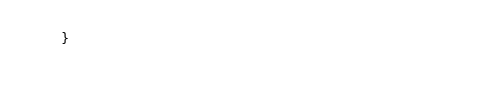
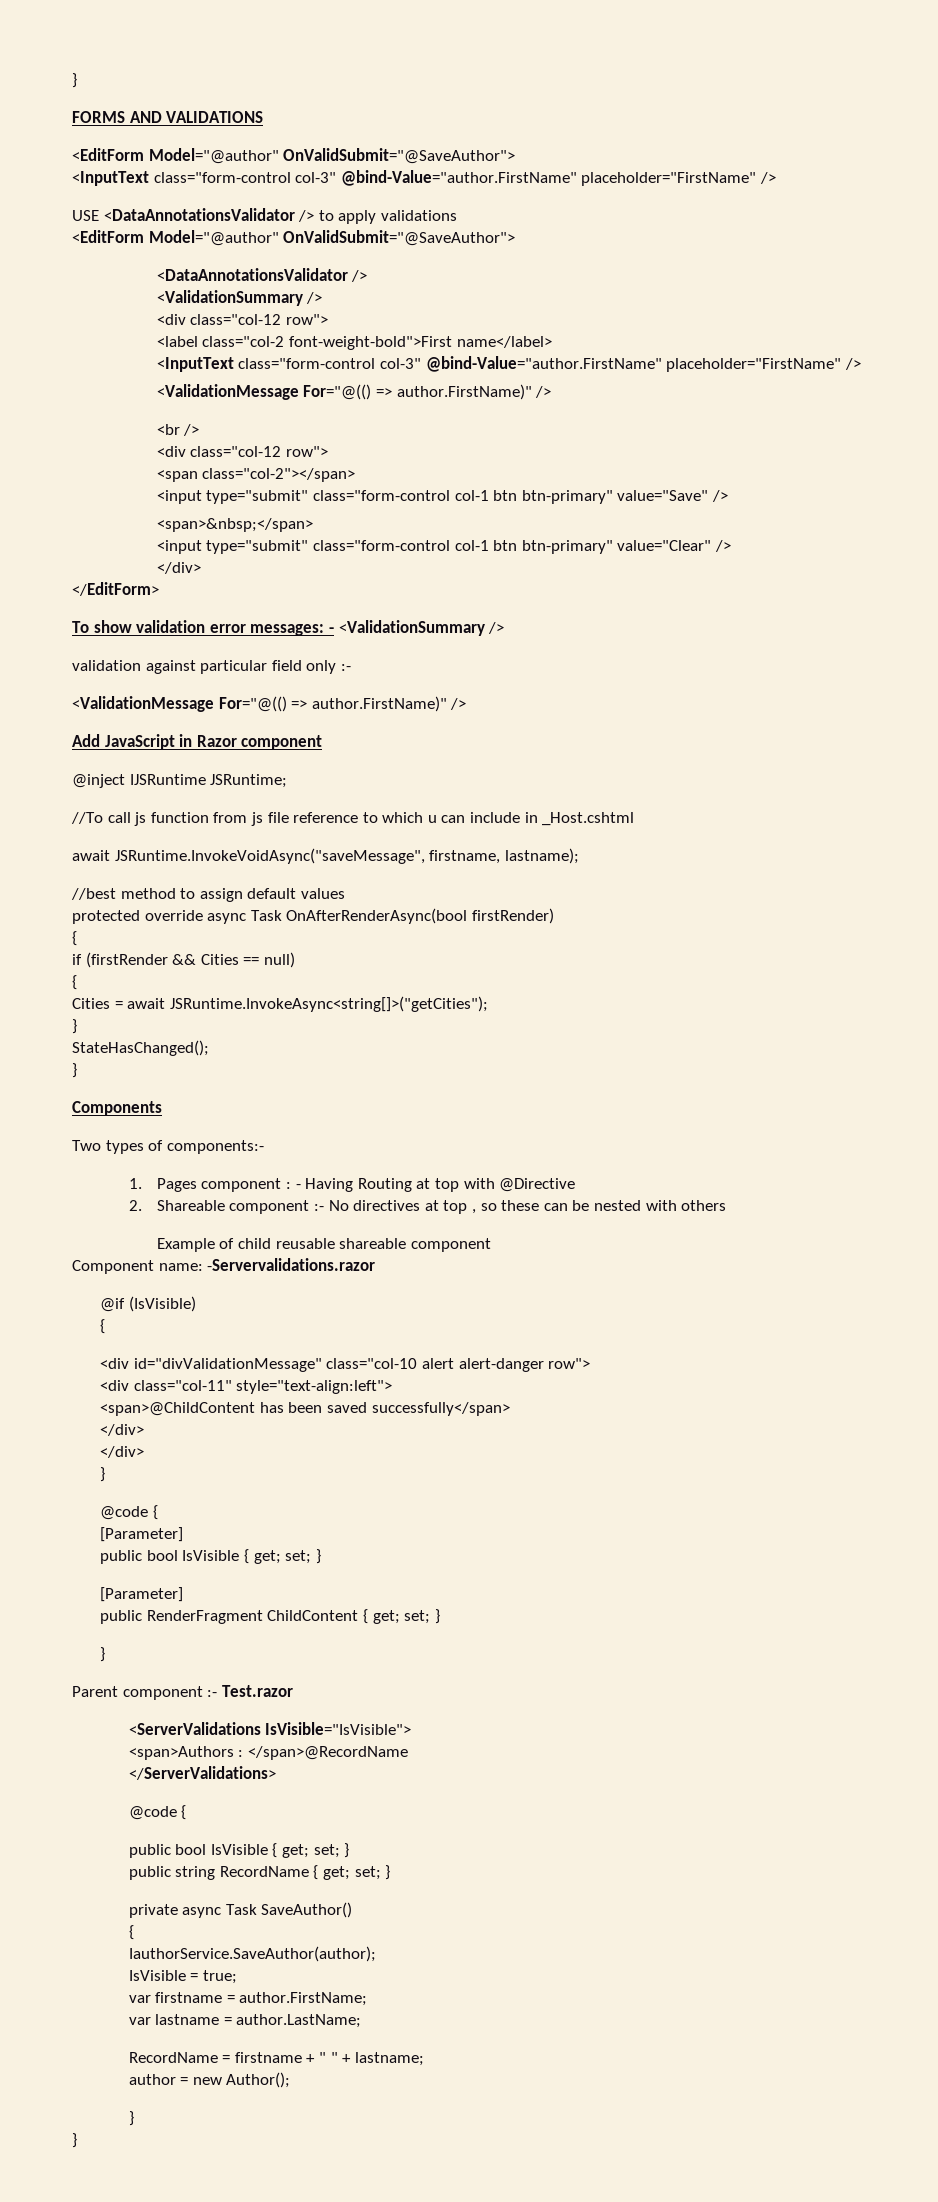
[61,32,69,44] } -> [72,73,77,88] [72,111,264,123] [72,148,516,164] [72,170,776,186] [72,208,457,224] [72,230,516,246] [156,268,368,282] [156,290,323,306] [156,314,329,325] [156,336,552,350] [156,356,861,372] [156,384,552,400] [156,424,200,436] [156,446,329,457] [156,468,356,482] [156,490,729,504] [156,518,313,532] [156,540,732,554] [156,562,201,574] [72,582,159,596] [72,620,505,636] [72,660,351,674] [72,696,467,712] [72,734,323,750] [72,774,288,788] [71,812,635,826] [72,848,579,864] [71,888,345,902] [72,908,554,924] [72,931,77,946] [72,952,295,968] [72,975,77,990] [72,996,488,1012] [72,1019,77,1034] [72,1040,209,1056] [72,1063,77,1078] [72,1101,162,1116] [72,1140,264,1154] [128,1178,576,1192] [128,1200,727,1214] [156,1238,491,1252] [72,1258,376,1274] [100,1296,196,1312] [100,1319,106,1334] [100,1358,591,1372] [100,1380,393,1394] [100,1402,510,1416] [100,1424,145,1436] [100,1446,145,1458] [100,1467,106,1482] [100,1505,158,1520] [100,1527,184,1542] [100,1549,321,1564] [100,1587,184,1602] [100,1609,440,1624] [100,1647,106,1662] [72,1685,293,1700] [128,1722,412,1735] [128,1746,408,1760] [128,1766,276,1780] [128,1805,187,1820] [128,1843,350,1858] [128,1865,391,1880] [128,1902,353,1918] [128,1925,134,1940] [128,1946,376,1962] [128,1970,237,1984] [128,1992,368,2006] [128,2014,362,2028] [128,2052,424,2066] [128,2072,291,2088] [128,2111,134,2126] [72,2133,77,2148] } // FORMS AND VALIDATIONS // <EditForm Model="@author" OnValidSubmit="@SaveAuthor"> // <InputText class="form-control col-3" @bind-Value="author.FirstName" placeholder="FirstName" /> // USE <DataAnnotationsValidator /> to apply validations // <EditForm Model="@author" OnValidSubmit="@SaveAuthor"> // <DataAnnotationsValidator /> // <ValidationSummary /> // <div class="col-12 row"> // <label class="col-2 font-weight-bold">First name</label> // <InputText class="form-control col-3" @bind-Value="author.FirstName" placeholder="FirstName" /> // <ValidationMessage For="@(() => author.FirstName)" /> // <br /> // <div class="col-12 row"> // <span class="col-2"></span> // <input type="submit" class="form-control col-1 btn btn-primary" value="Save" /> // <span>&nbsp;</span> // <input type="submit" class="form-control col-1 btn btn-primary" value="Clear" /> // </div> // </EditForm> // To show validation error messages: - <ValidationSummary /> // validation against particular field only :- // <ValidationMessage For="@(() => author.FirstName)" /> // Add JavaScript in Razor component // @inject IJSRuntime JSRuntime; // //To call js function from js file reference to which u can include in _Host.cshtml // await JSRuntime.InvokeVoidAsync("saveMessage", firstname, lastname); // //best method to assign default values // protected override async Task OnAfterRenderAsync(bool firstRender) // { // if (firstRender && Cities == null) // { // Cities = await JSRuntime.InvokeAsync<string[]>("getCities"); // } // StateHasChanged(); // } // Components // Two types of components:- // 1. Pages component : - Having Routing at top with @Directive // 2. Shareable component :- No directives at top , so these can be nested with others // Example of child reusable shareable component // Component name: -Servervalidations.razor // @if (IsVisible) // { // <div id="divValidationMessage" class="col-10 alert alert-danger row"> // <div class="col-11" style="text-align:left"> // <span>@ChildContent has been saved successfully</span> // </div> // </div> // } // @code { // [Parameter] // public bool IsVisible { get; set; } // [Parameter] // public RenderFragment ChildContent { get; set; } // } // Parent component :- Test.razor // <ServerValidations IsVisible="IsVisible"> // <span>Authors : </span>@RecordName // </ServerValidations> // @code { // public bool IsVisible { get; set; } // public string RecordName { get; set; } // private async Task SaveAuthor() // { // IauthorService.SaveAuthor(author); // IsVisible = true; // var firstname = author.FirstName; // var lastname = author.LastName; // RecordName = firstname + " " + lastname; // author = new Author(); // } // }

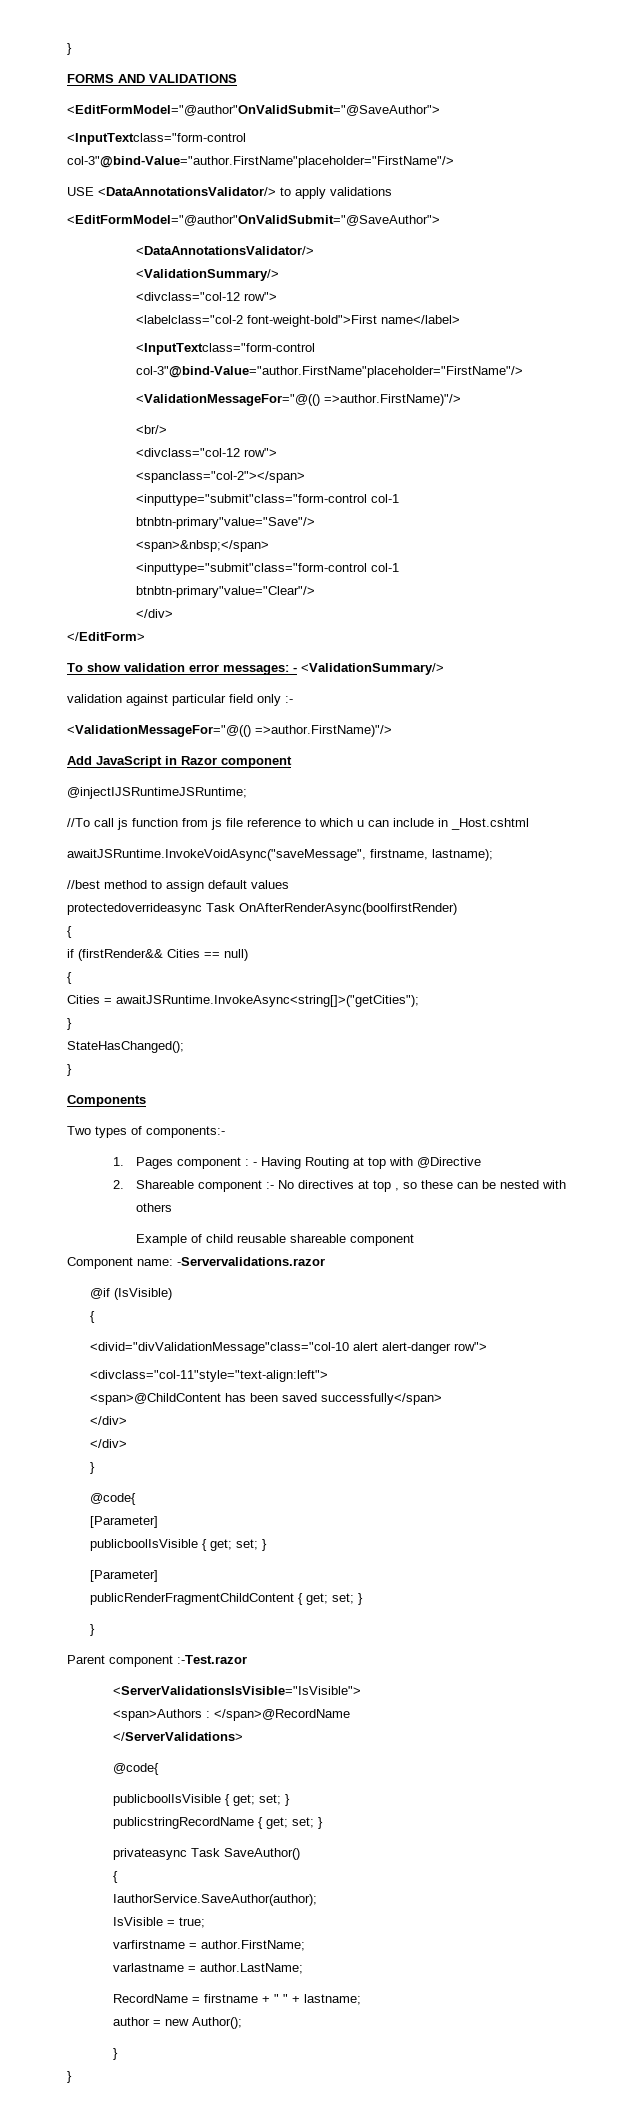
[72,148,516,164] [72,170,776,186] <EditForm Model="@author" OnValidSubmit="@SaveAuthor"> // <InputText class="form-control col-3" @bind-Value="author.FirstName" placeholder="FirstName" /> -> [67,105,440,116] [67,133,246,145] [67,156,454,168] <EditFormModel="@author"OnValidSubmit="@SaveAuthor"> // <InputTextclass="form-control col-3"@bind-Value="author.FirstName"placeholder="FirstName"/>
[103,208,315,222] <DataAnnotationsValidator /> -> [98,187,276,196] <DataAnnotationsValidator/>
[72,230,516,246] [156,268,368,282] [156,290,323,306] [156,314,329,325] [156,336,285,347] <EditForm Model="@author" OnValidSubmit="@SaveAuthor"> // <DataAnnotationsValidator /> // <ValidationSummary /> // <div class="col-12 row"> // <label class="col-2 -> [67,215,440,226] [135,246,314,255] [135,269,279,281] [135,292,277,301] [135,315,243,324] <EditFormModel="@author"OnValidSubmit="@SaveAuthor"> // <DataAnnotationsValidator/> // <ValidationSummary/> // <divclass="col-12 row"> // <labelclass="col-2
[156,356,861,372] [156,384,552,400] [156,424,200,436] [156,446,329,457] [156,468,356,482] [156,490,729,504] [156,518,313,532] [156,540,732,554] <InputText class="form-control col-3" @bind-Value="author.FirstName" placeholder="FirstName" /> // <ValidationMessage For="@(() => author.FirstName)" /> // <br /> // <div class="col-12 row"> // <span class="col-2"></span> // <input type="submit" class="form-control col-1 btn btn-primary" value="Save" /> // <span>&nbsp;</span> // <input type="submit" class="form-control col-1 btn btn-primary" value="Clear" /> -> [135,343,315,355] [135,366,523,378] [135,394,461,406] [135,425,167,434] [135,448,277,457] [135,471,305,483] [135,494,399,506] [135,517,315,529] [135,540,269,552] [135,563,399,575] [135,586,315,598] <InputTextclass="form-control col-3"@bind-Value="author.FirstName"placeholder="FirstName"/> // <ValidationMessageFor="@(() =>author.FirstName)"/> // <br/> // <divclass="col-12 row"> // <spanclass="col-2"></span> // <inputtype="submit"class="form-control col-1 btnbtn-primary"value="Save"/> // <span>&nbsp;</span> // <inputtype="submit"class="form-control col-1 btnbtn-primary"value="Clear"/>
[338,620,505,636] <ValidationSummary /> -> [301,663,444,675] <ValidationSummary/>
[72,696,467,712] <ValidationMessage For="@(() => author.FirstName)" /> -> [67,725,392,737] <ValidationMessageFor="@(() =>author.FirstName)"/>
[72,774,288,788] @inject IJSRuntime JSRuntime; -> [67,787,247,799] @injectIJSRuntimeJSRuntime;
[72,848,425,864] await JSRuntime.InvokeVoidAsync("saveMessage", -> [67,849,366,861] awaitJSRuntime.InvokeVoidAsync("saveMessage",
[72,908,554,924] protected override async Task OnAfterRenderAsync(bool firstRender) -> [67,903,457,915] protectedoverrideasync Task OnAfterRenderAsync(boolfirstRender)
[85,952,197,968] (firstRender && -> [78,949,163,961] (firstRender&&
[127,996,488,1012] await JSRuntime.InvokeAsync<string[]>("getCities"); -> [116,995,419,1007] awaitJSRuntime.InvokeAsync<string[]>("getCities");
[100,1358,418,1372] <div id="divValidationMessage" class="col-10 -> [89,1342,349,1354] <divid="divValidationMessage"class="col-10
[100,1380,393,1394] <div class="col-11" style="text-align:left"> -> [89,1370,328,1382] <divclass="col-11"style="text-align:left">
[100,1505,158,1520] [100,1527,184,1542] [100,1550,240,1564] @code { // [Parameter] // public bool IsVisible -> [89,1493,136,1505] [89,1516,158,1528] [89,1539,198,1551] @code{ // [Parameter] // publicboolIsVisible
[100,1610,359,1624] public RenderFragment ChildContent -> [89,1593,294,1605] publicRenderFragmentChildContent
[207,1685,293,1697] [128,1722,412,1735] :- Test.razor // <ServerValidations IsVisible="IsVisible"> -> [177,1655,247,1664] [112,1686,361,1695] :-Test.razor // <ServerValidationsIsVisible="IsVisible">
[128,1805,187,1820] [128,1843,350,1858] [128,1865,391,1880] [128,1904,222,1918] @code { // public bool IsVisible { get; set; } // public string RecordName { get; set; } // private async -> [112,1763,159,1775] [112,1794,290,1806] [112,1817,323,1829] [112,1848,187,1860] @code{ // publicboolIsVisible { get; set; } // publicstringRecordName { get; set; } // privateasync
[128,1992,223,2003] var firstname -> [112,1940,185,1949] varfirstname
[128,2014,220,2025] var lastname -> [112,1963,184,1972] varlastname

